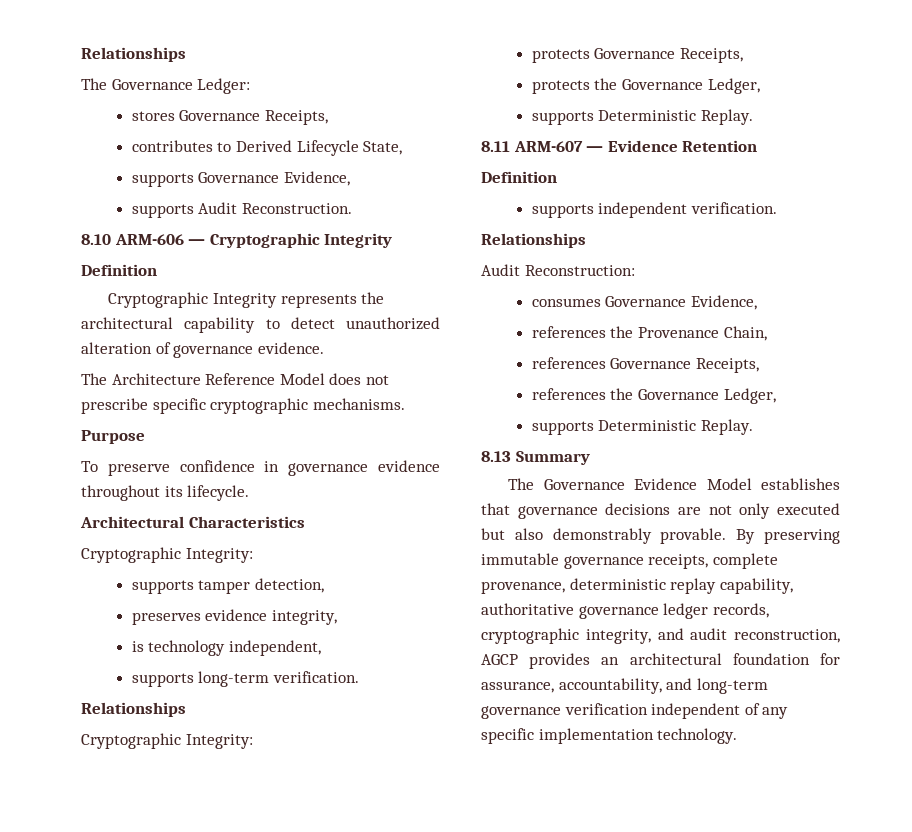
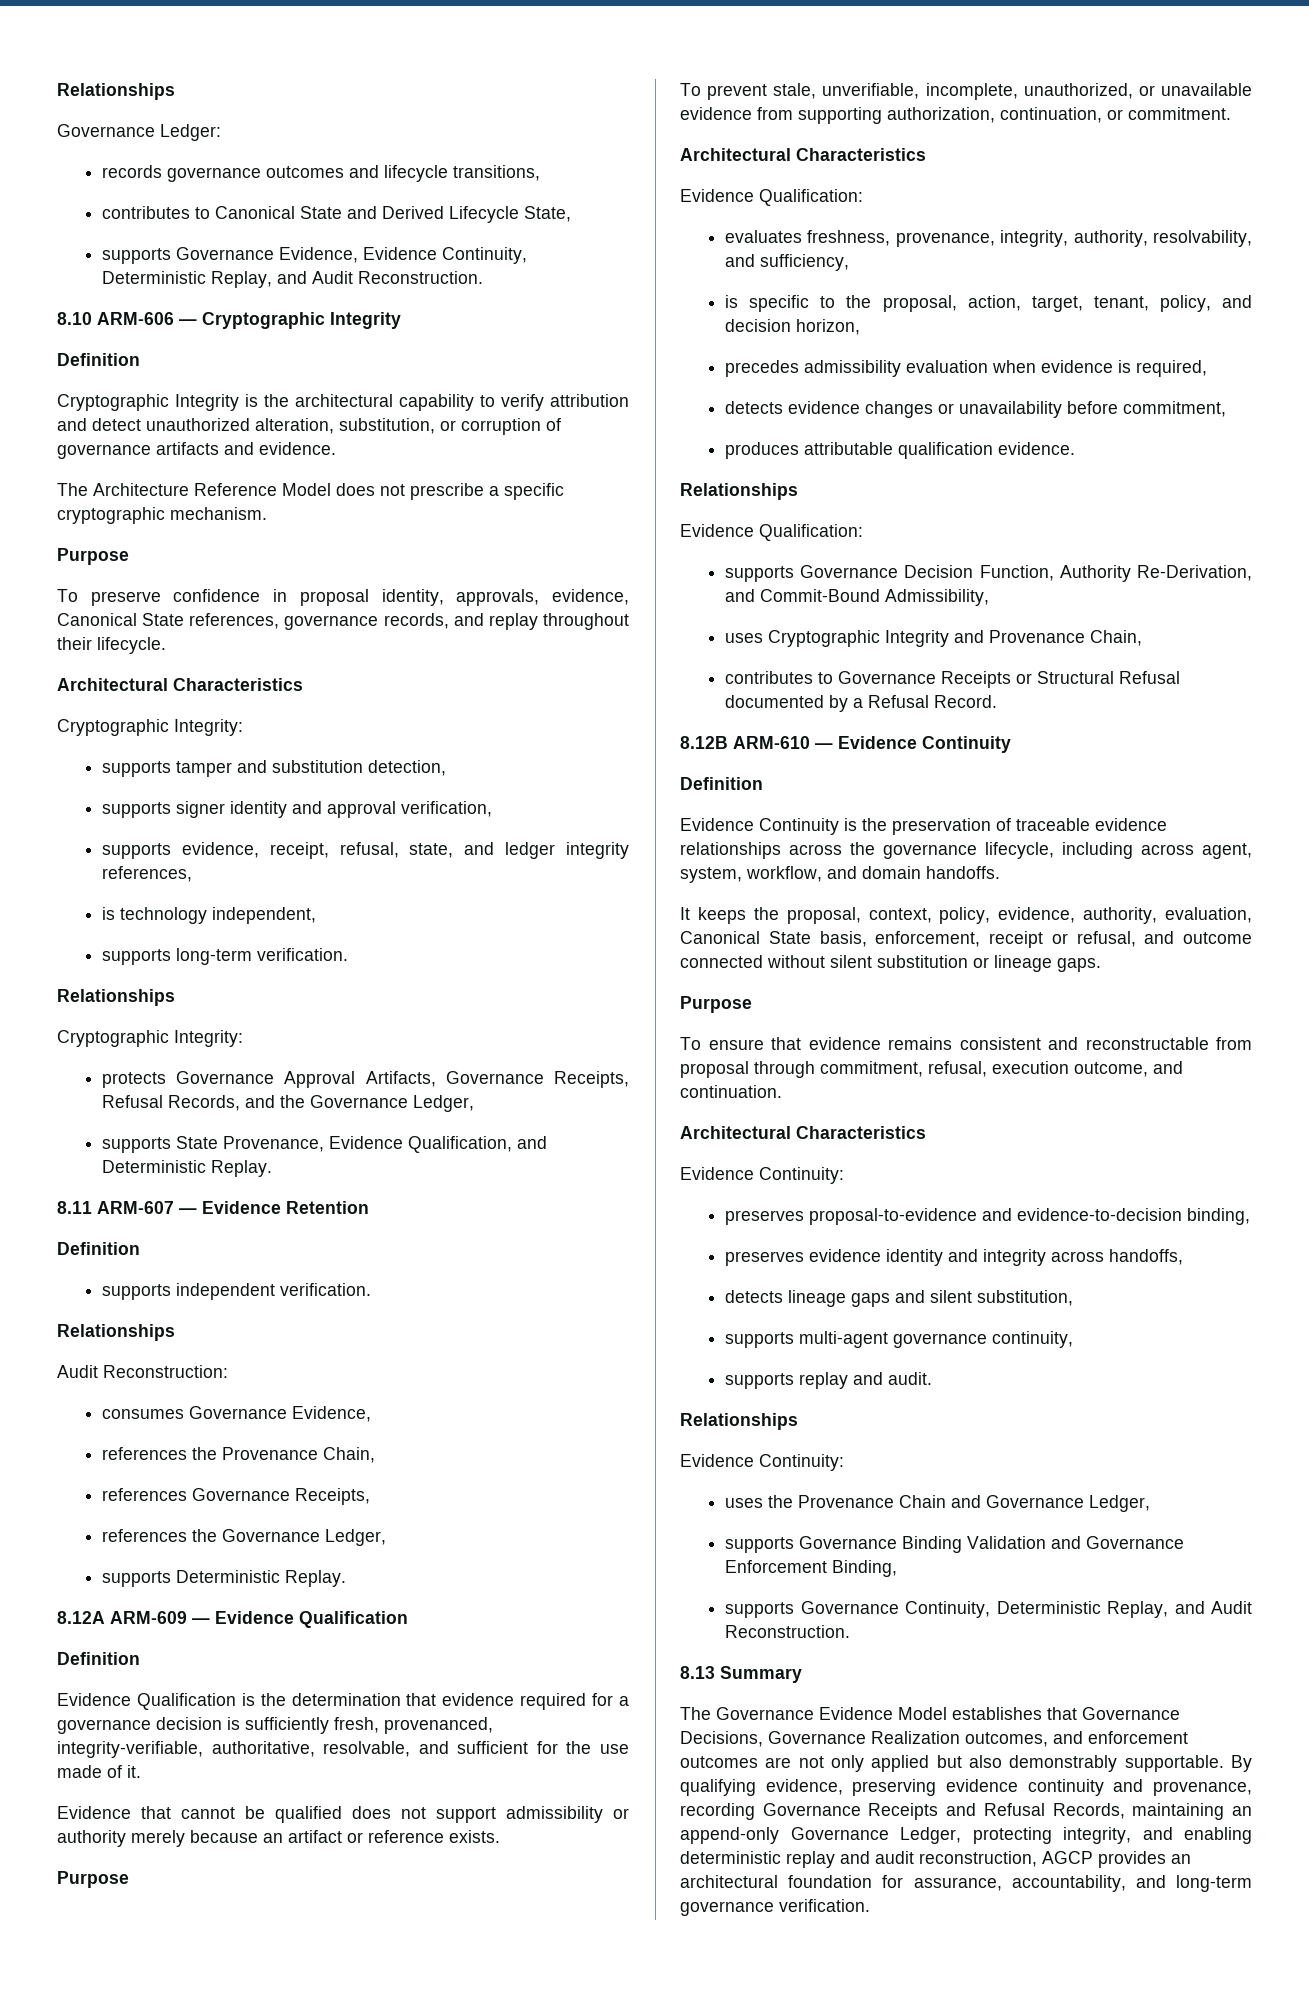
[81,47,186,62] [81,78,107,90] Relationships // The -> [57,83,175,100] Relationships //
[131,110,329,125] [131,140,232,152] stores Governance Receipts, // contributes to -> [102,165,541,182] [102,206,378,219] records governance outcomes and lifecycle transitions, // contributes to Canonical State and
[131,204,194,218] // supports -> [363,247,528,264] [102,271,308,288] Evidence Continuity, Deterministic Replay, and
[280,294,357,308] represents -> [245,394,258,407] is
[290,317,440,330] [81,342,254,358] detect unauthorized alteration of governance -> [501,394,629,411] [57,418,561,435] [57,442,254,459] verify attribution and detect unauthorized alteration, substitution, or corruption of governance artifacts and
(148, 406) none -> [489,486,499,496] a
[312,398,405,410] mechanisms. -> [170,507,267,520] mechanism.
[288,460,441,476] [81,485,183,501] governance evidence throughout its -> [299,589,629,606] [57,613,630,630] [57,637,92,650] proposal identity, approvals, evidence, Canonical State references, governance records, and replay throughout their
(251, 587) none -> [237,760,364,773] and substitution
[131,609,338,625] preserves evidence integrity, -> [102,801,493,818] [102,842,629,859] [102,866,193,882] supports signer identity and approval verification, // supports evidence, receipt, refusal, state, and ledger integrity references,
[680,48,744,63] [531,78,760,94] [531,111,594,125] Receipts, // protects the Governance Ledger, // supports -> [284,1071,629,1088] [102,1095,475,1112] [102,1136,548,1153] Approval Artifacts, Governance Receipts, Refusal Records, and the Governance Ledger, // supports State Provenance, Evidence Qualification, and
(754, 427) none -> [57,1611,408,1628] [57,1652,140,1665] [57,1693,630,1710] [57,1717,493,1734] [57,1741,629,1758] [57,1765,141,1778] [57,1806,629,1823] [57,1830,500,1847] [57,1871,129,1888] [680,83,1252,100] [680,107,1231,124] [680,148,926,161] [680,189,863,206] [725,230,1252,247] [725,254,850,271] [725,295,1252,312] [725,319,861,335] [725,360,1208,377] [725,401,1227,418] [725,442,1076,459] [680,483,798,500] [680,524,863,541] [725,565,1252,582] [725,589,990,606] [725,630,1143,647] [725,671,1181,688] [725,695,998,712] [680,736,1011,753] [680,777,763,790] [680,818,1167,835] [680,842,1252,859] [680,866,1000,883] [680,907,1252,924] [680,931,1252,948] [680,955,1101,972] [680,996,752,1013] [680,1037,1252,1050] [680,1061,1183,1078] [680,1085,782,1098] [680,1126,926,1139] [680,1167,844,1184] [725,1208,1251,1225] [725,1249,1184,1266] [725,1290,1074,1307] [725,1331,1074,1348] [725,1372,933,1389] [680,1413,798,1430] [680,1454,844,1471] [725,1495,1151,1512] [725,1536,1185,1553] [725,1560,898,1577] [725,1601,1252,1618] [725,1625,851,1638] // 8.12A ARM-609 — Evidence Qualification // Definition // Evidence Qualification is the determination that evidence required for a governance decision is sufficiently fresh, provenanced, integrity-verifiable, authoritative, resolvable, and sufficient for the use made of it. // Evidence that cannot be qualified does not support admissibility or authority merely because an artifact or reference exists. // Purpose // To prevent stale, unverifiable, incomplete, unauthorized, or unavailable evidence from supporting authorization, continuation, or commitment. // Architectural Characteristics // Evidence Qualification: // evaluates freshness, provenance, integrity, authority, resolvability, and sufficiency, // is specific to the proposal, action, target, tenant, policy, and decision horizon, // precedes admissibility evaluation when evidence is required, // detects evidence changes or unavailability before commitment, // produces attributable qualification evidence. // Relationships // Evidence Qualification: // supports Governance Decision Function, Authority Re-Derivation, and Commit-Bound Admissibility, // uses Cryptographic Integrity and Provenance Chain, // contributes to Governance Receipts or Structural Refusal documented by a Refusal Record. // 8.12B ARM-610 — Evidence Continuity // Definition // Evidence Continuity is the preservation of traceable evidence relationships across the governance lifecycle, including across agent, system, workflow, and domain handoffs. // It keeps the proposal, context, policy, evidence, authority, evaluation, Canonical State basis, enforcement, receipt or refusal, and outcome connected without silent substitution or lineage gaps. // Purpose // To ensure that evidence remains consistent and reconstructable from proposal through commitment, refusal, execution outcome, and continuation. // Architectural Characteristics // Evidence Continuity: // preserves proposal-to-evidence and evidence-to-decision binding, // preserves evidence identity and integrity across handoffs, // detects lineage gaps and silent substitution, // supports multi-agent governance continuity, // supports replay and audit. // Relationships // Evidence Continuity: // uses the Provenance Chain and Governance Ledger, // supports Governance Binding Validation and Governance Enforcement Binding, // supports Governance Continuity, Deterministic Replay, and Audit Reconstruction.
[517,503,671,519] governance decisions -> [1082,1707,1180,1720] [680,1731,1188,1747] [680,1756,758,1768] Governance Decisions, Governance Realization outcomes, and enforcement outcomes
[777,503,840,515] executed -> [871,1755,930,1772] applied
[660,528,840,544] [481,553,778,569] [481,578,793,594] [481,603,769,619] [481,628,651,644] provable. By preserving immutable governance receipts, complete provenance, deterministic replay capability, authoritative governance ledger records, cryptographic integrity, -> [1124,1755,1252,1772] [680,1779,1252,1796] [680,1803,1252,1820] [680,1827,1252,1844] [680,1851,835,1868] supportable. By qualifying evidence, preserving evidence continuity and provenance, recording Governance Receipts and Refusal Records, maintaining an append-only Governance Ledger, protecting integrity, and enabling deterministic replay
[564,703,789,719] [481,728,738,744] verification independent of any specific implementation technology. -> [779,1899,870,1912] verification.

